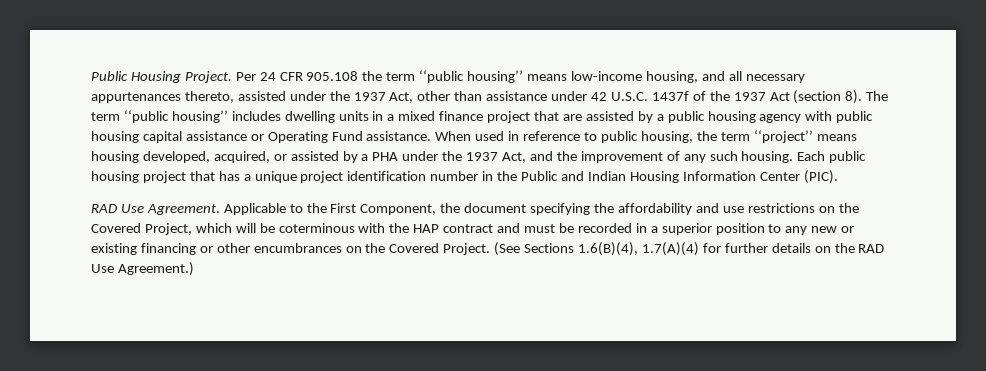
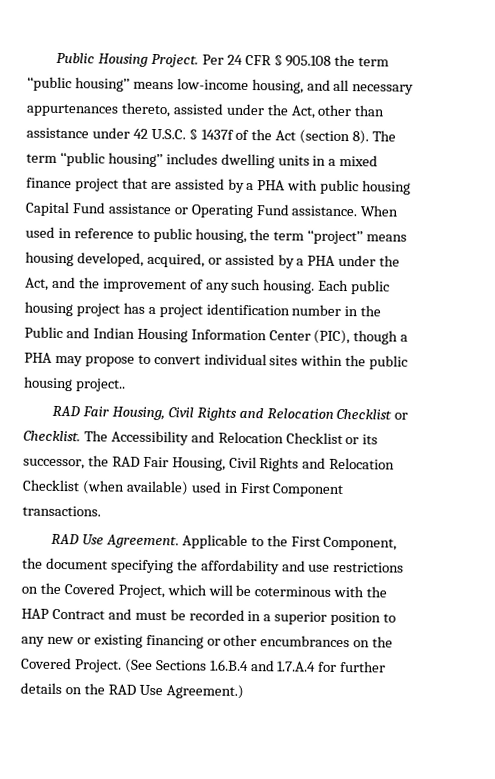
(303, 76) none -> [273,55,283,66] §
[353,92,386,101] 1937 -> (289, 110) none
(648, 96) none -> [188,129,198,140] §
[733,92,766,101] 1937 -> (273, 135) none
[667,111,802,123] public housing agency -> [257,180,286,191] PHA
[142,131,182,143] capital -> [25,201,105,217] Capital Fund
[466,152,499,161] 1937 -> (401, 261) none
[189,171,215,181] that -> (120, 310) none
[254,171,297,183] unique -> (156, 310) none
[803,170,838,184] (PIC). -> [313,329,409,345] [24,352,409,370] [23,376,126,392] [52,405,409,421] [23,430,379,446] [23,455,396,472] [22,479,344,498] [22,505,101,517] (PIC), though a PHA may propose to convert individual sites within the public housing project.. // RAD Fair Housing, Civil Rights and Relocation Checklist or Checklist. The Accessibility and Relocation Checklist or its successor, the RAD Fair Housing, Civil Rights and Relocation Checklist (when available) used in First Component transactions.
[443,224,494,233] contract -> [51,608,105,620] Contract
[578,242,699,256] 1.6(B)(4), 1.7(A)(4) -> [209,659,317,672] 1.6.B.4 and 1.7.A.4

